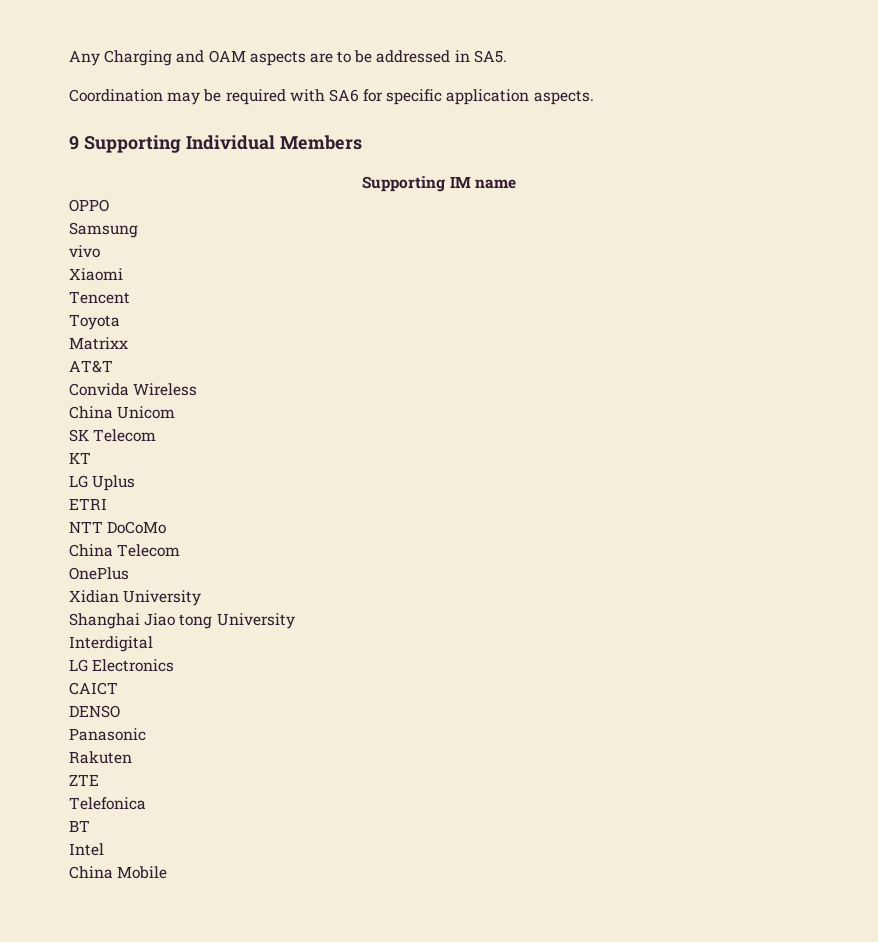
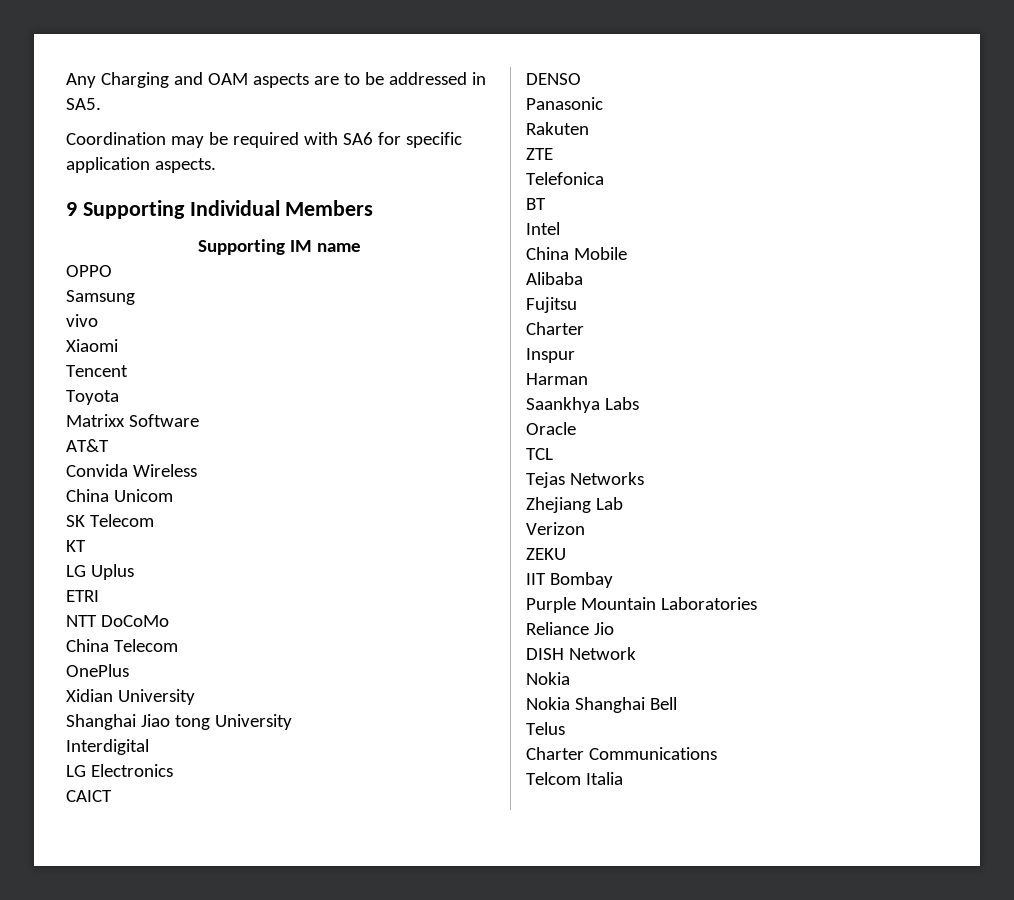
(128, 343) none -> [128,414,199,427] Software
(168, 872) none -> [526,272,583,285] [526,297,577,313] [526,322,584,335] [526,348,575,363] [526,373,588,385] [526,397,639,413] [526,422,576,435] [526,448,553,460] [526,472,644,488] [526,497,623,513] [526,522,585,535] [526,548,566,560] [526,572,613,588] [526,597,757,613] [526,622,614,635] [526,647,636,660] [526,672,570,685] [526,697,677,713] [526,722,565,735] [526,747,717,760] [526,772,623,785] // Alibaba // Fujitsu // Charter // Inspur // Harman // Saankhya Labs // Oracle // TCL // Tejas Networks // Zhejiang Lab // Verizon // ZEKU // IIT Bombay // Purple Mountain Laboratories // Reliance Jio // DISH Network // Nokia // Nokia Shanghai Bell // Telus // Charter Communications // Telcom Italia

